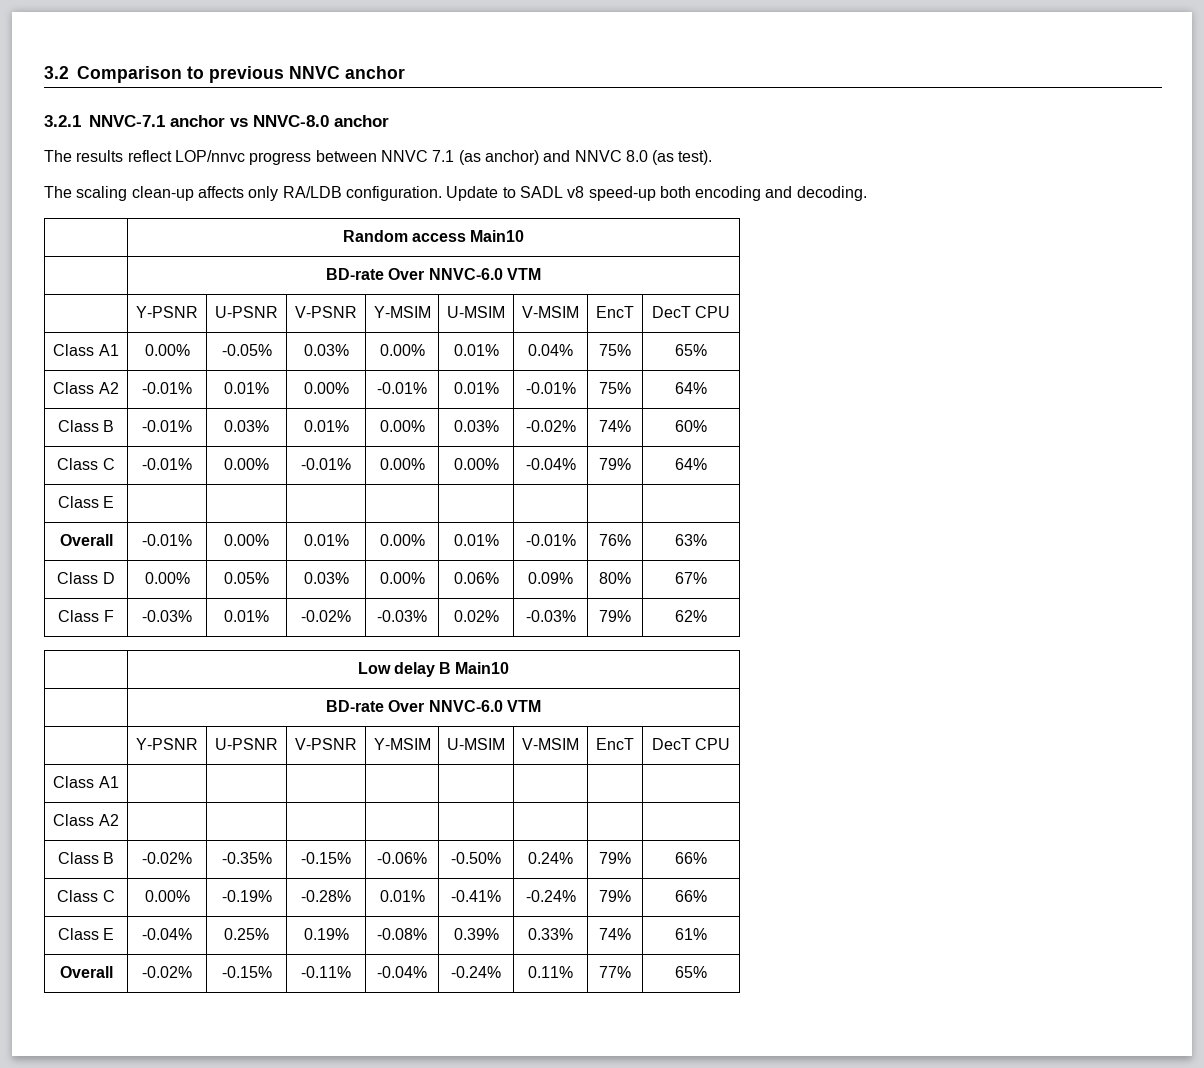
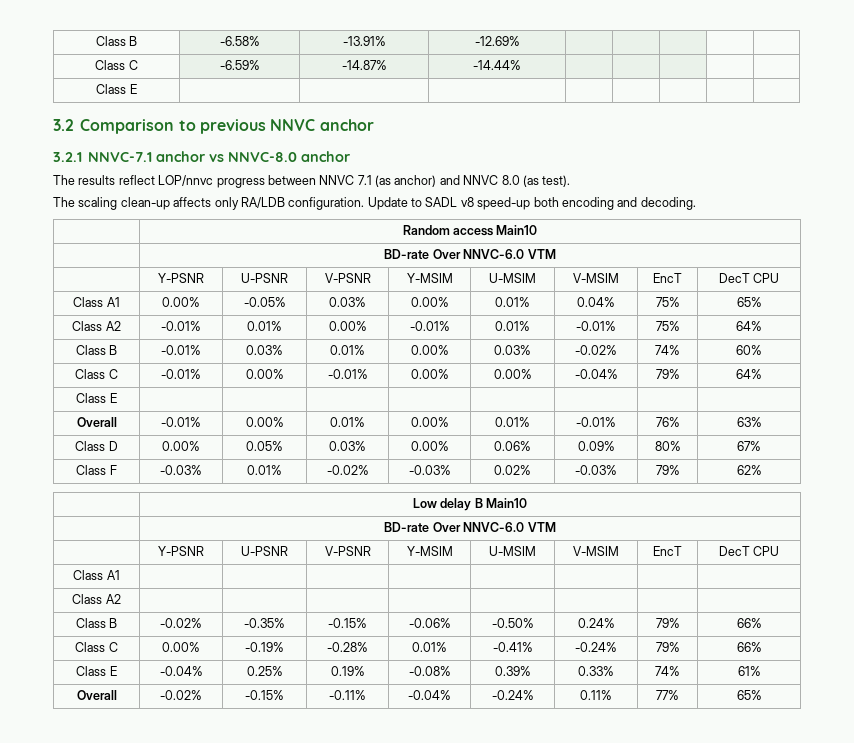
(44, 72) none -> [95,36,138,46] [219,36,260,46] [342,36,386,46] [474,36,520,46] [95,60,138,70] [219,60,260,70] [341,60,387,70] [473,60,521,70] [96,84,137,94] Class B | -6.58% | -13.91% | -12.69% | | | | | // Class C | -6.59% | -14.87% | -14.44% | | | | | // Class E | | | | | | | | //

